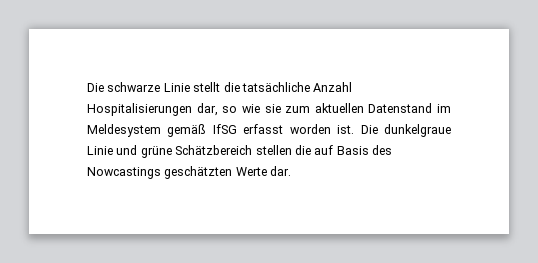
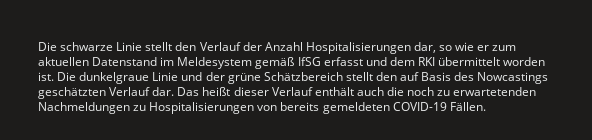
[223,82,310,92] die tatsächliche -> [175,42,262,51] den Verlauf der
[264,104,281,113] sie -> [477,45,490,51] er
(284, 129) none -> [365,57,501,66] und dem RKI übermittelt
(138, 150) none -> [205,72,225,81] der
[255,145,311,155] stellen die -> [345,72,397,81] stellt den
[235,166,292,176] Werte dar. -> [109,87,537,96] [38,102,486,114] Verlauf dar. Das heißt dieser Verlauf enthält auch die noch zu erwartetenden Nachmeldungen zu Hospitalisierungen von bereits gemeldeten COVID-19 Fällen.

